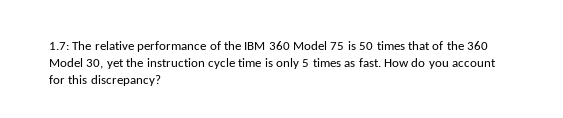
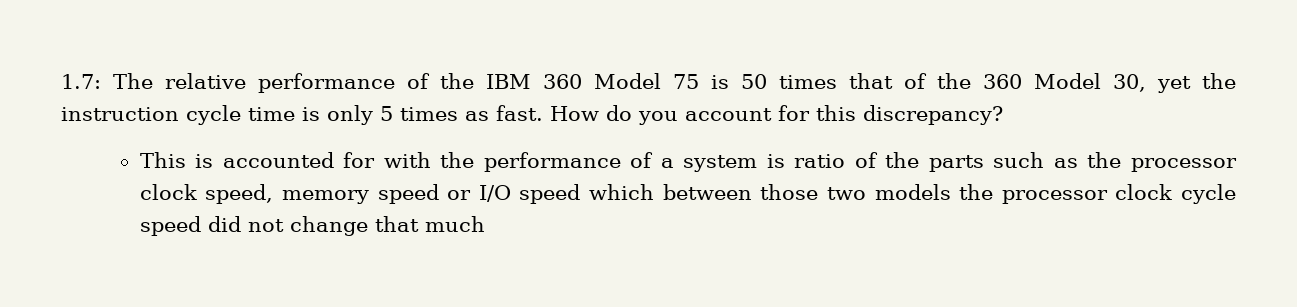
(161, 80) none -> [139,152,1237,172] [139,184,1236,204] [139,216,485,236] // This is accounted for with the performance of a system is ratio of the parts such as the processor clock speed, memory speed or I/O speed which between those two models the processor clock cycle speed did not change that much

